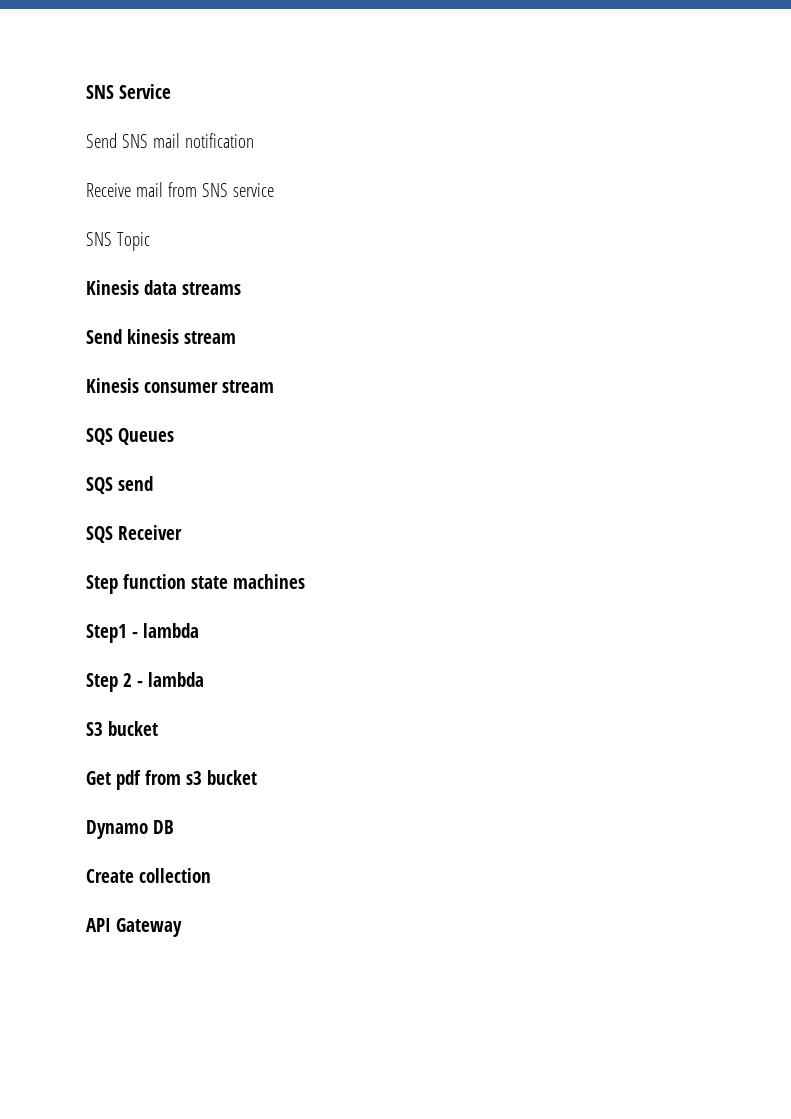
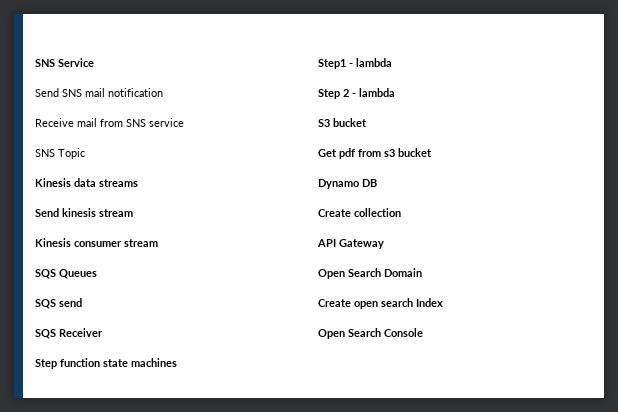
(182, 927) none -> [318,268,422,279] [318,298,443,309] [318,328,423,339] // Open Search Domain // Create open search Index // Open Search Console

